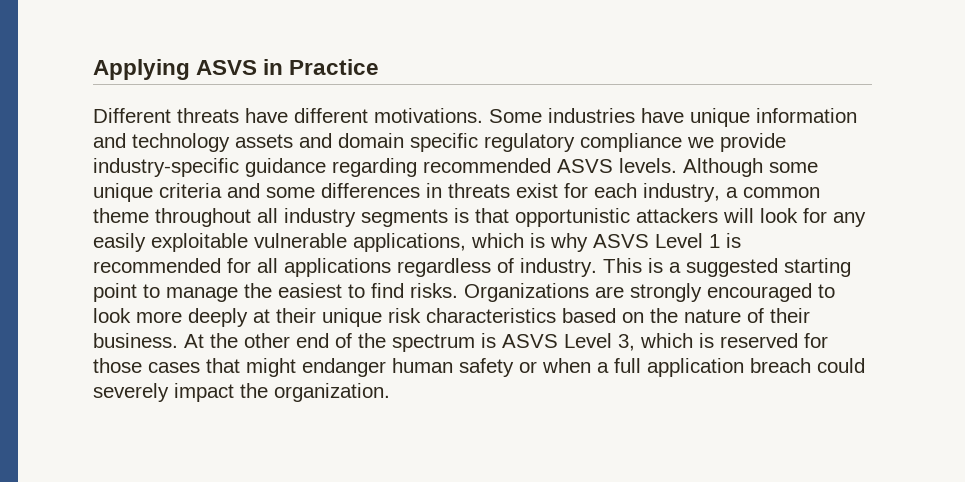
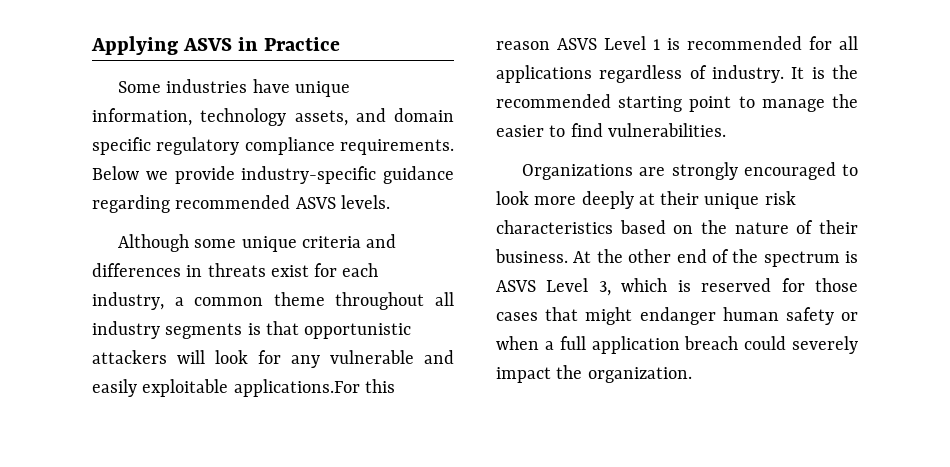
[93,108,857,127] [93,133,293,152] Different threats have different motivations. Some industries have unique information and technology assets -> [118,79,350,97] [92,108,348,126] Some industries have unique information, technology assets,
(682, 142) none -> [339,139,454,155] [92,166,139,180] requirements. Below
(677, 165) none -> (390, 202) //
[266,187,315,198] some -> (397, 241) none
[93,233,588,252] easily exploitable vulnerable applications, which is why -> [330,350,454,364] [92,379,395,397] [496,41,550,50] vulnerable and easily exploitable applications.For this reason
[603,258,778,277] This is a suggested -> [791,65,858,79] [496,94,611,108] It is the recommended
[278,283,342,298] easiest -> [496,125,544,137] easier
[410,283,458,298] risks. -> [607,123,726,137] vulnerabilities. //

